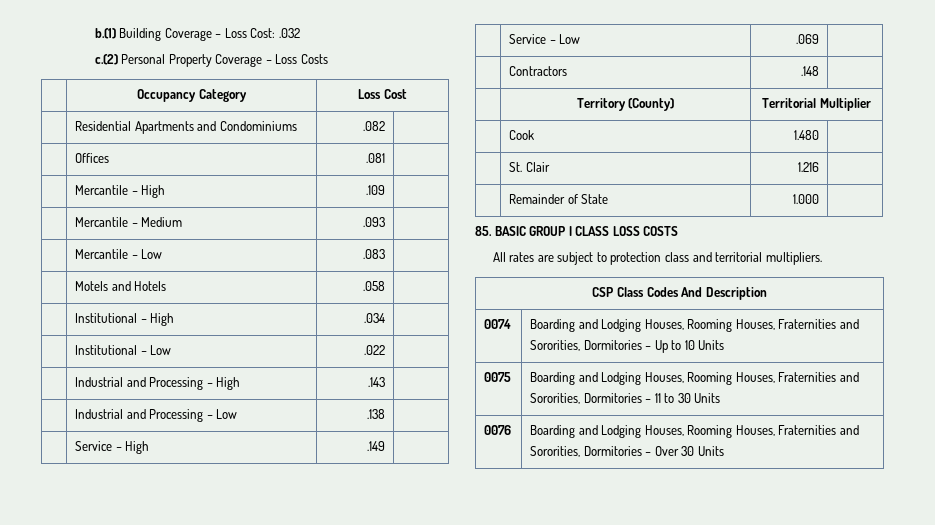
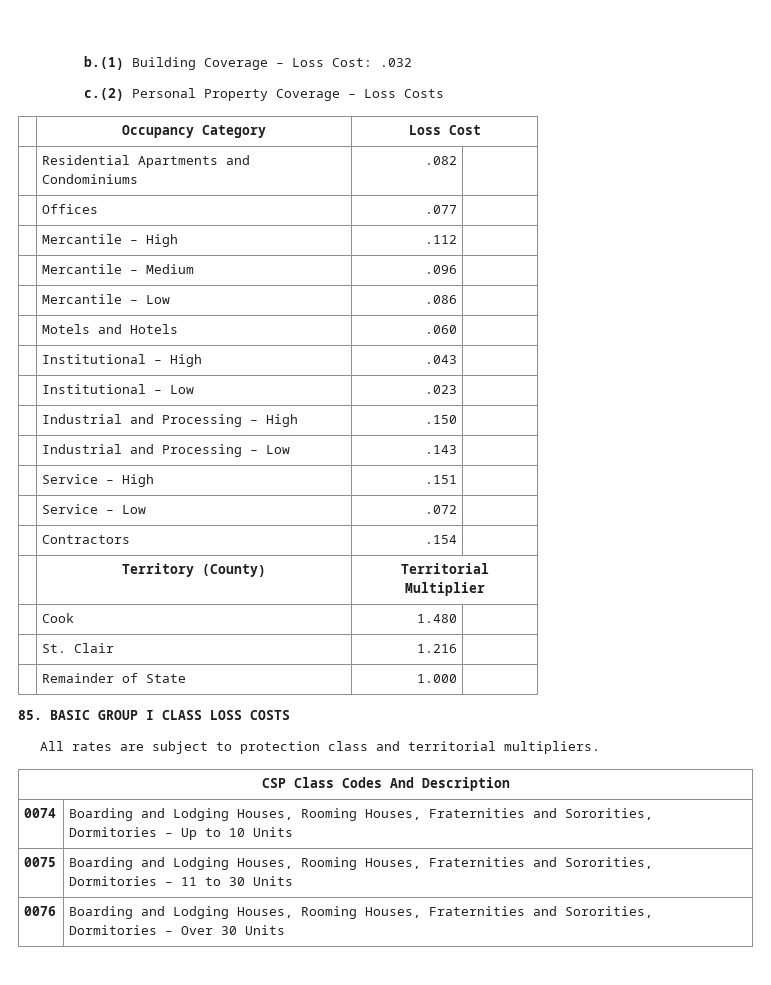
[365,153,385,163] .081 -> [424,205,457,214] .077
[365,185,385,195] .109 -> [424,235,457,244] .112
[362,217,385,227] .093 -> [424,265,457,274] .096
[362,249,385,259] .083 -> [424,295,457,304] .086
[362,281,385,291] .058 -> [424,325,457,334] .060
[363,313,385,323] .034 -> [424,355,457,364] .043
[363,345,385,355] .022 -> [424,385,457,394] .023
[367,377,385,387] .143 -> [424,415,457,424] .150
[366,409,385,419] .138 -> [424,445,457,454] .143
[366,441,385,451] .149 -> [424,475,457,484] .151
[795,34,819,44] .069 -> [424,505,457,514] .072
[800,66,819,76] .148 -> [424,535,457,544] .154

